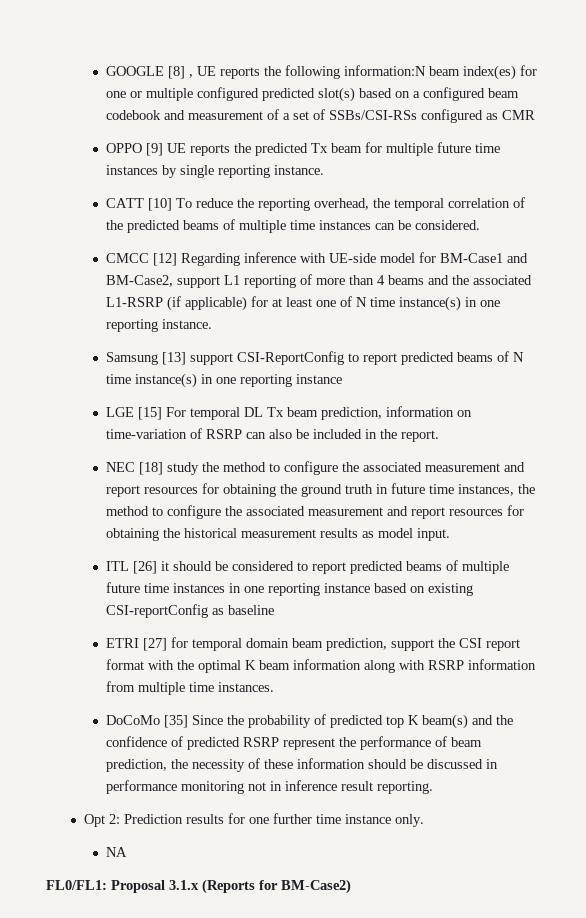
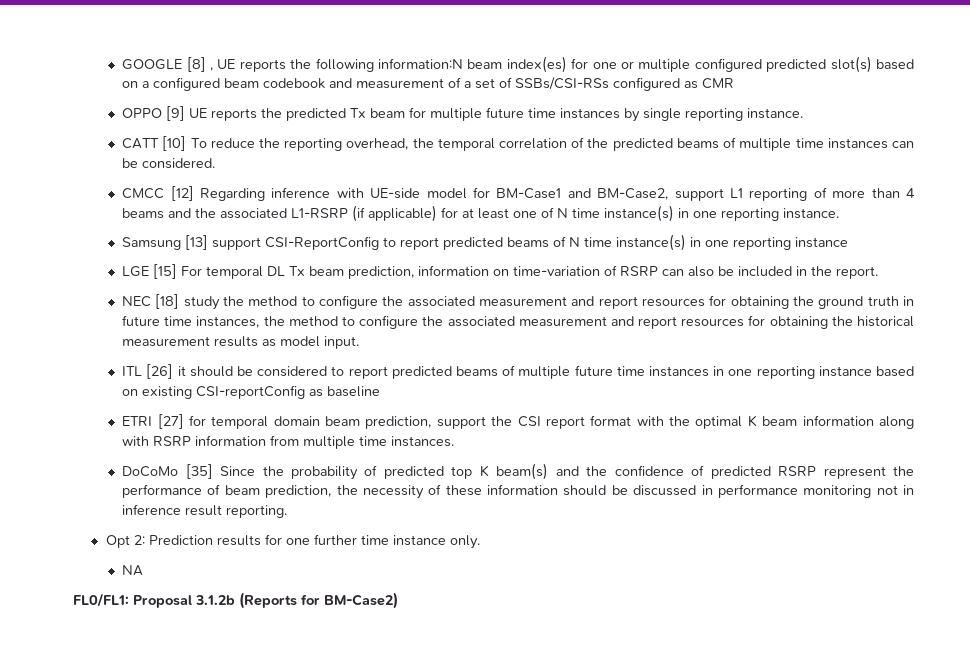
[169,880,199,890] 3.1.x -> [195,595,235,605] 3.1.2b

